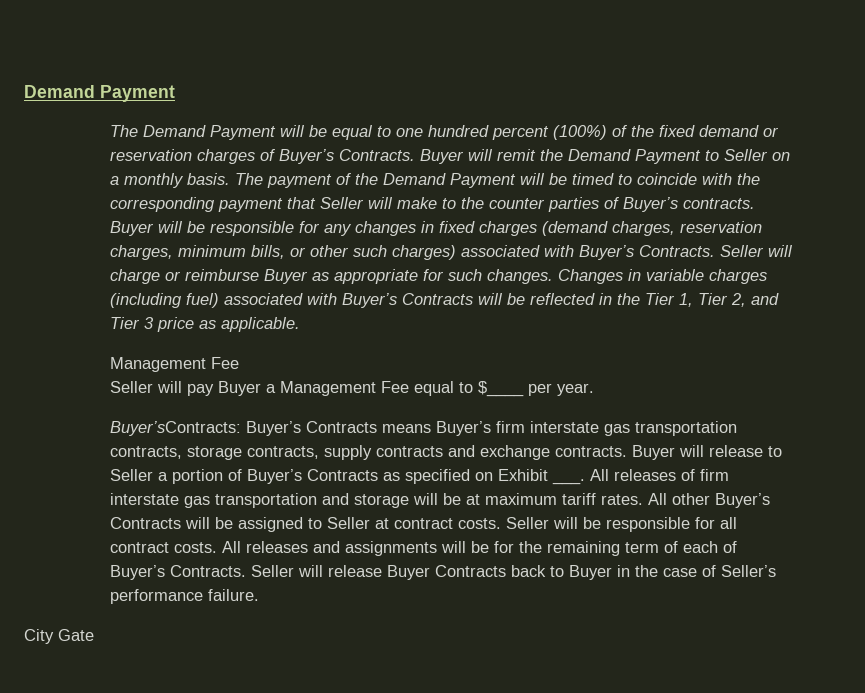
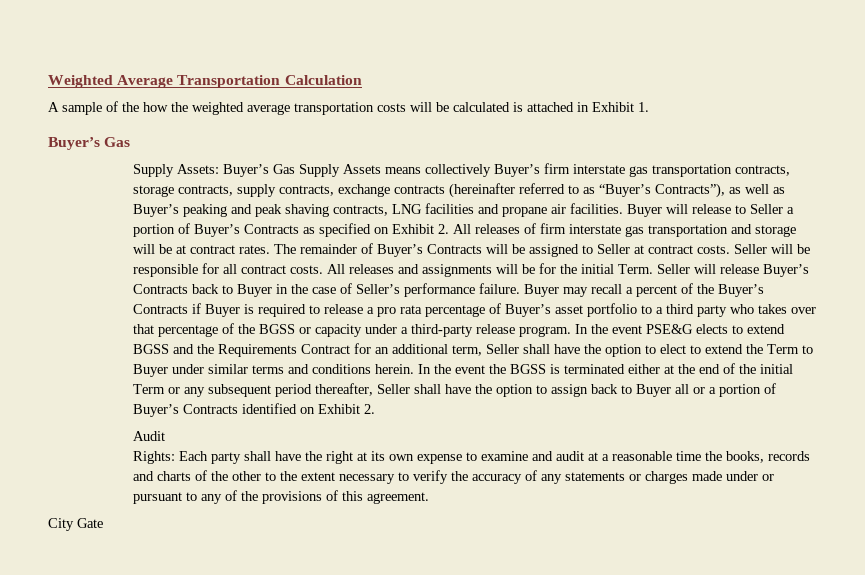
[24,85,175,102] [110,125,780,140] [110,149,791,164] [110,173,761,188] [110,197,756,212] [110,221,763,236] [110,245,794,260] [110,269,768,284] [110,293,780,308] [110,317,301,332] [110,357,240,372] [110,381,595,397] [110,421,432,436] Demand Payment // The Demand Payment will be equal to one hundred percent (100%) of the fixed demand or reservation charges of Buyer’s Contracts. Buyer will remit the Demand Payment to Seller on a monthly basis. The payment of the Demand Payment will be timed to coincide with the corresponding payment that Seller will make to the counter parties of Buyer’s contracts. Buyer will be responsible for any changes in fixed charges (demand charges, reservation charges, minimum bills, or other such charges) associated with Buyer’s Contracts. Seller will charge or reimburse Buyer as appropriate for such changes. Changes in variable charges (including fuel) associated with Buyer’s Contracts will be reflected in the Tier 1, Tier 2, and Tier 3 price as applicable. // Management Fee // Seller will pay Buyer a Management Fee equal to $____ per year. // Buyer’sContracts: Buyer’s Contracts means -> [48,75,362,88] [48,101,649,115] [48,137,131,150] [132,164,491,177] Weighted Average Transportation Calculation // A sample of the how the weighted average transportation costs will be calculated is attached in Exhibit 1. // Buyer’s Gas // Supply Assets: Buyer’s Gas Supply Assets means collectively
[376,445,628,460] contracts and exchange contracts. -> [278,183,785,198] [132,203,623,217] contracts, exchange contracts (hereinafter referred to as “Buyer’s Contracts”), as well as Buyer’s peaking and peak shaving contracts, LNG facilities and propane air facilities.
[552,479,586,485] ___. -> [437,224,449,234] 2.
[485,493,711,505] maximum tariff rates. All other -> [189,243,373,254] contract rates. The remainder of
[547,541,738,556] [110,565,247,580] remaining term of each of Buyer’s Contracts. -> [580,264,653,274] initial Term.
[387,565,431,580] Buyer -> [762,264,809,277] Buyer’s
(260, 595) none -> [523,283,764,297] [132,303,816,317] [132,323,785,337] [132,343,813,357] [132,363,793,377] [132,383,776,397] [132,403,375,417] [132,431,165,441] [132,451,810,464] [132,470,774,484] [132,490,429,504] Buyer may recall a percent of the Buyer’s Contracts if Buyer is required to release a pro rata percentage of Buyer’s asset portfolio to a third party who takes over that percentage of the BGSS or capacity under a third-party release program. In the event PSE&G elects to extend BGSS and the Requirements Contract for an additional term, Seller shall have the option to elect to extend the Term to Buyer under similar terms and conditions herein. In the event the BGSS is terminated either at the end of the initial Term or any subsequent period thereafter, Seller shall have the option to assign back to Buyer all or a portion of Buyer’s Contracts identified on Exhibit 2. // Audit // Rights: Each party shall have the right at its own expense to examine and audit at a reasonable time the books, records and charts of the other to the extent necessary to verify the accuracy of any statements or charges made under or pursuant to any of the provisions of this agreement.

